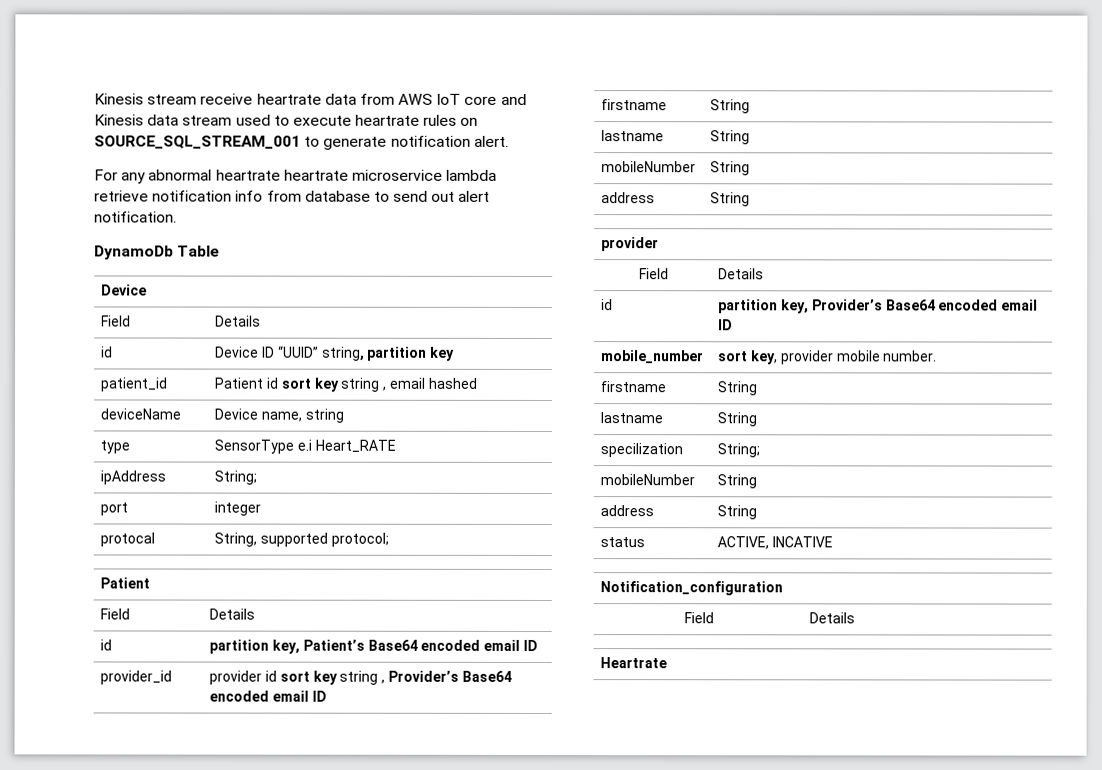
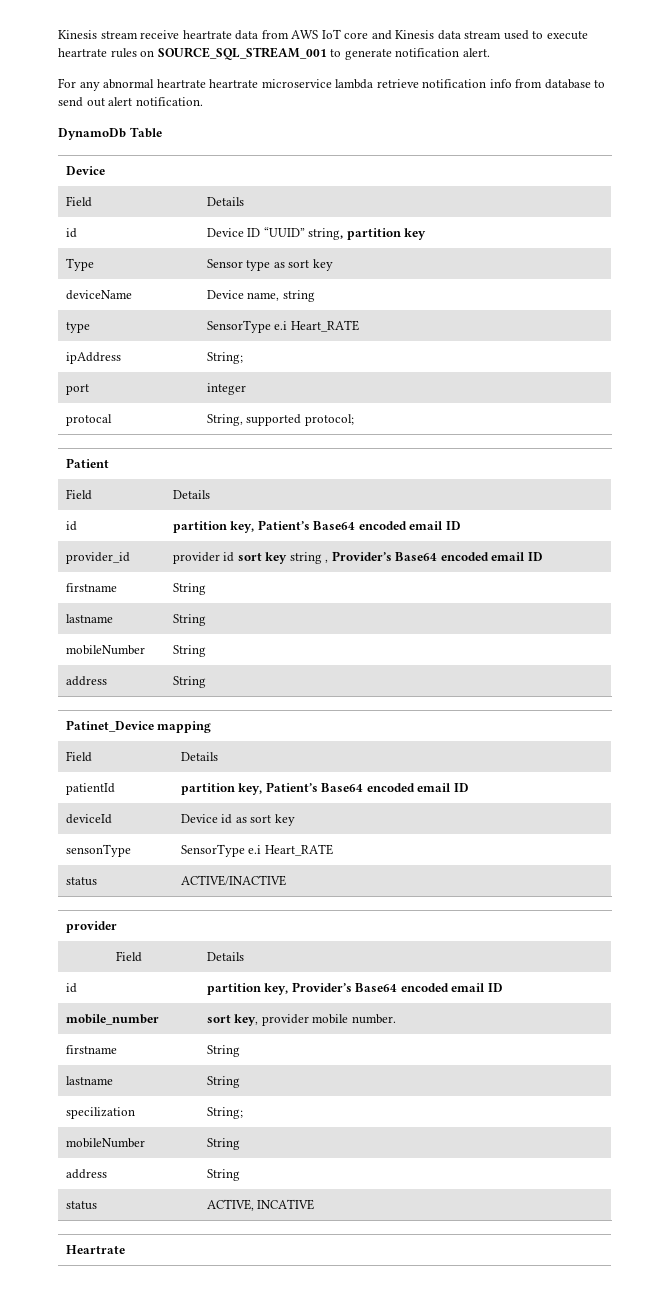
[100,377,169,392] [214,377,478,392] patient_id | Patient id sort key string , email hashed -> [65,258,94,271] [206,259,333,271] Type | Sensor type as sort key
(751, 199) none -> [65,720,212,733] [65,751,92,762] [180,752,218,761] [65,783,115,795] [180,782,469,795] [65,814,112,824] [180,814,295,826] [65,844,131,857] [180,844,333,857] [65,877,97,886] [180,875,286,886] // Patinet_Device mapping // Field | Details // patientId | partition key, Patient’s Base64 encoded email ID // deviceId | Device id as sort key // sensonType | SensorType e.i Heart_RATE // status | ACTIVE/INACTIVE
[600,581,784,596] [683,612,714,624] [809,612,856,624] // Notification_configuration // Field | Details -> (315, 1204) none

